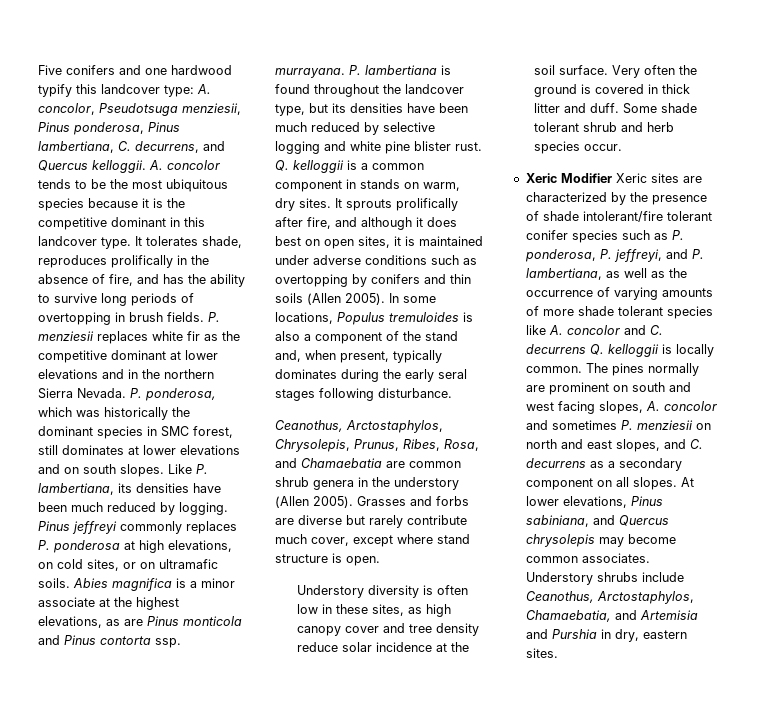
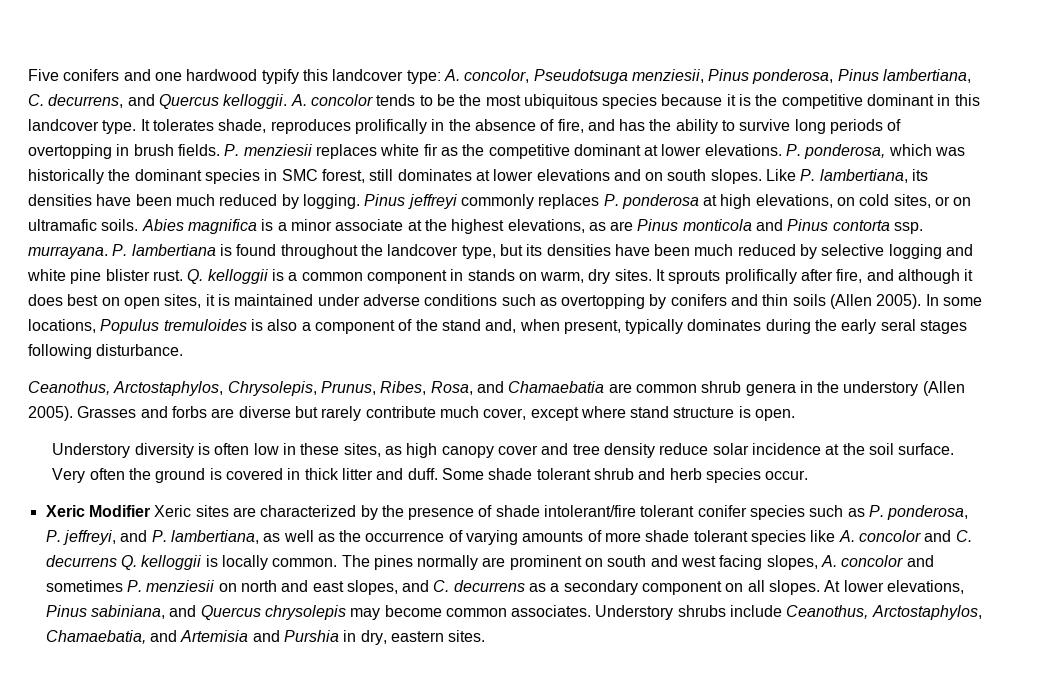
[38,369,214,379] [38,388,126,399] elevations and in the northern Sierra Nevada. -> [704,144,782,156] elevations.

